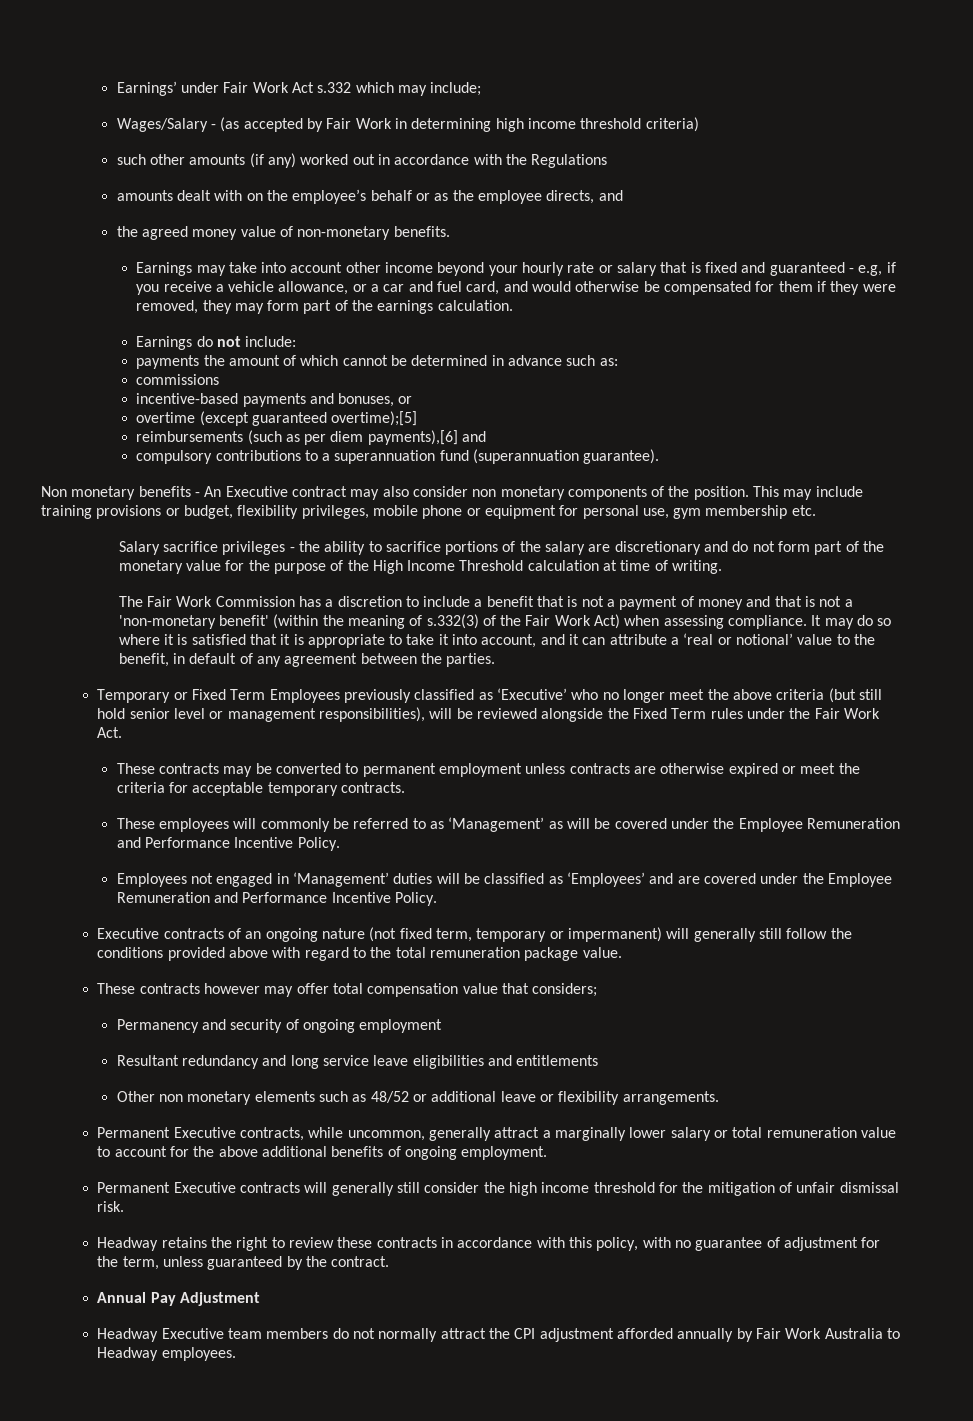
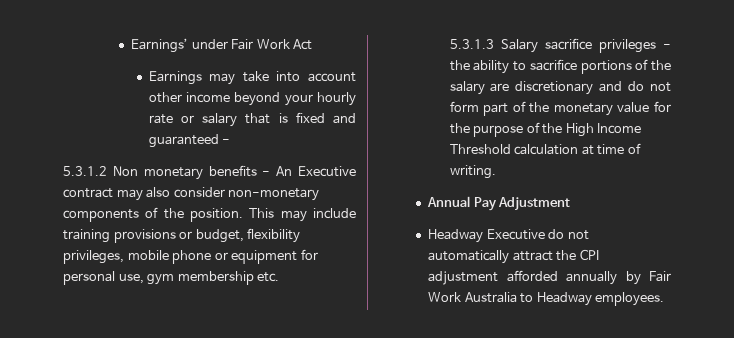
[317,82,482,96] [116,117,699,132] [116,153,608,168] [116,189,623,204] [116,226,450,240] s.332 which may include; // Wages/Salary - (as accepted by Fair Work in determining high income threshold criteria) // such other amounts (if any) worked out in accordance with the Regulations // amounts dealt with on the employee’s behalf or as the employee directs, and // the agreed money value of non-monetary benefits. -> (313, 44) none
[858,262,896,276] [136,281,896,295] [136,300,513,314] [136,336,297,350] [136,355,618,369] [136,374,220,385] [136,393,413,407] [136,411,418,426] [136,430,487,445] [136,449,660,464] e.g, if you receive a vehicle allowance, or a car and fuel card, and would otherwise be compensated for them if they were removed, they may form part of the earnings calculation. // Earnings do not include: // payments the amount of which cannot be determined in advance such as: // commissions // incentive-based payments and bonuses, or // overtime (except guaranteed overtime);[5] // reimbursements (such as per diem payments),[6] and // compulsory contributions to a superannuation fund (superannuation guarantee). // -> [63,166,107,176] // 5.3.1.2
[472,486,565,500] non monetary -> [228,188,320,201] non-monetary
(816, 510) none -> [449,39,494,49] 5.3.1.3
[118,596,853,610] [118,614,892,629] [118,633,875,648] [118,653,496,667] [97,688,882,703] [97,707,880,722] [97,727,123,738] [116,763,860,777] [116,782,406,796] [116,817,900,832] [116,837,340,851] [116,872,892,887] [116,892,438,906] [97,927,852,942] [97,947,622,961] [97,983,598,997] [116,1019,443,1033] [116,1055,599,1069] [116,1091,719,1105] [97,1127,896,1141] [97,1146,548,1160] [97,1182,899,1196] [97,1201,125,1212] [97,1237,881,1251] [97,1256,390,1270] // The Fair Work Commission has a discretion to include a benefit that is not a payment of money and that is not a 'non-monetary benefit' (within the meaning of s.332(3) of the Fair Work Act) when assessing compliance. It may do so where it is satisfied that it is appropriate to take it into account, and it can attribute a ‘real or notional’ value to the benefit, in default of any agreement between the parties. // Temporary or Fixed Term Employees previously classified as ‘Executive’ who no longer meet the above criteria (but still hold senior level or management responsibilities), will be reviewed alongside the Fixed Term rules under the Fair Work Act. // These contracts may be converted to permanent employment unless contracts are otherwise expired or meet the criteria for acceptable temporary contracts. // These employees will commonly be referred to as ‘Management’ as will be covered under the Employee Remuneration and Performance Incentive Policy. // Employees not engaged in ‘Management’ duties will be classified as ‘Employees’ and are covered under the Employee Remuneration and Performance Incentive Policy. // Executive contracts of an ongoing nature (not fixed term, temporary or impermanent) will generally still follow the conditions provided above with regard to the total remuneration package value. // These contracts however may offer total compensation value that considers; // Permanency and security of ongoing employment // Resultant redundancy and long service leave eligibilities and entitlements // Other non monetary elements such as 48/52 or additional leave or flexibility arrangements. // Permanent Executive contracts, while uncommon, generally attract a marginally lower salary or total remuneration value to account for the above additional benefits of ongoing employment. // Permanent Executive contracts will generally still consider the high income threshold for the mitigation of unfair dismissal risk. // Headway retains the right to review these contracts in accordance with this policy, with no guarantee of adjustment for the term, unless guaranteed by the contract. -> (496, 172) none
[228,1328,438,1342] team members do not normally -> [548,229,589,240] [428,250,510,264] do not automatically

